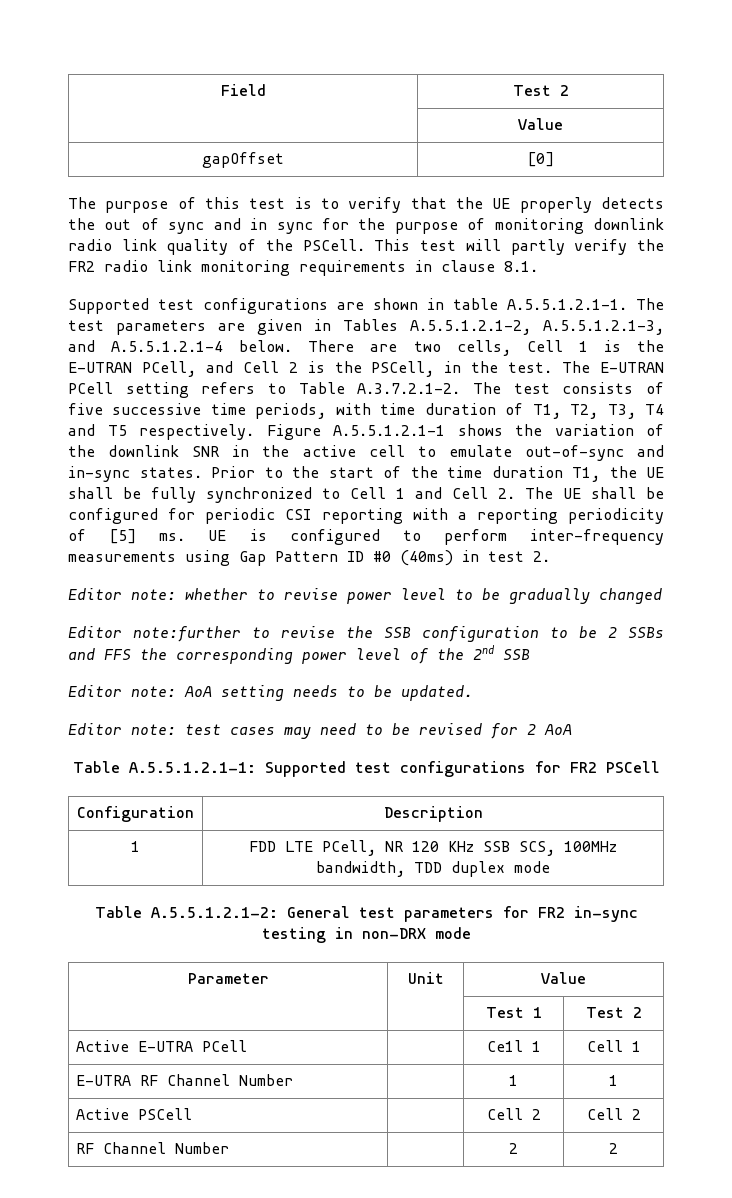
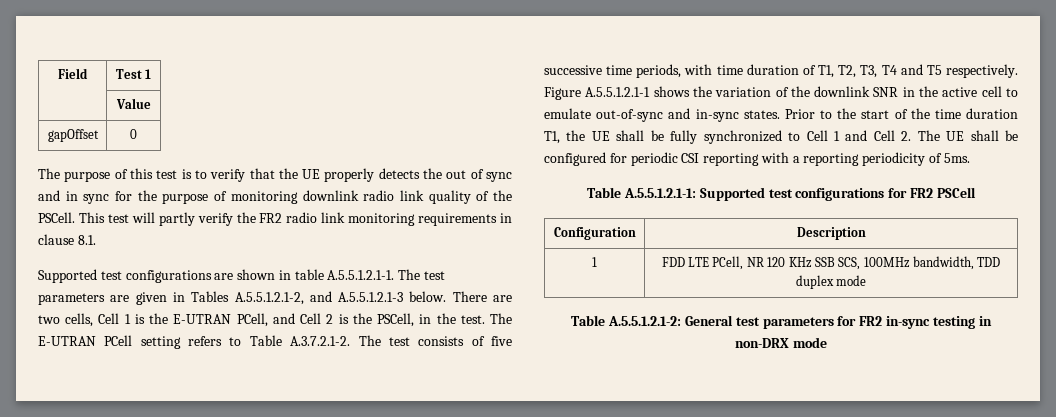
[559,85,569,96] 2 -> [145,69,152,79] 1
[527,152,554,167] [0] -> [130,129,137,139] 0
[543,320,664,335] [68,340,224,352] A.5.5.1.2.1-3, and A.5.5.1.2.1-4 -> [309,291,404,302] and A.5.5.1.2.1-3
[109,529,664,545] [68,550,550,566] [68,588,662,604] [68,626,664,642] [68,645,530,664] [68,685,473,701] [68,723,572,739] [5] ms. UE is configured to perform inter-frequency measurements using Gap Pattern ID #0 (40ms) in test 2. // Editor note: whether to revise power level to be gradually changed // Editor note:further to revise the SSB configuration to be 2 SSBs and FFS the corresponding power level of the 2nd SSB // Editor note: AoA setting needs to be updated. // Editor note: test cases may need to be revised for 2 AoA -> [943,153,970,163] 5ms.
[187,973,269,984] [407,972,444,984] [541,972,586,984] [485,1007,542,1018] [585,1007,642,1018] [76,1040,248,1052] [486,1040,541,1052] [586,1040,641,1052] [76,1074,294,1086] [509,1075,518,1086] [609,1075,618,1086] [76,1108,193,1120] [486,1108,541,1120] [586,1108,641,1120] [76,1142,230,1154] [509,1143,518,1154] [609,1143,618,1154] // Parameter | Unit | Value // | | Test 1 | Test 2 // Active E-UTRA PCell | | Ce1l 1 | Cell 1 // E-UTRA RF Channel Number | | 1 | 1 // Active PSCell | | Cell 2 | Cell 2 // RF Channel Number | | 2 | 2 -> (827, 342) none

